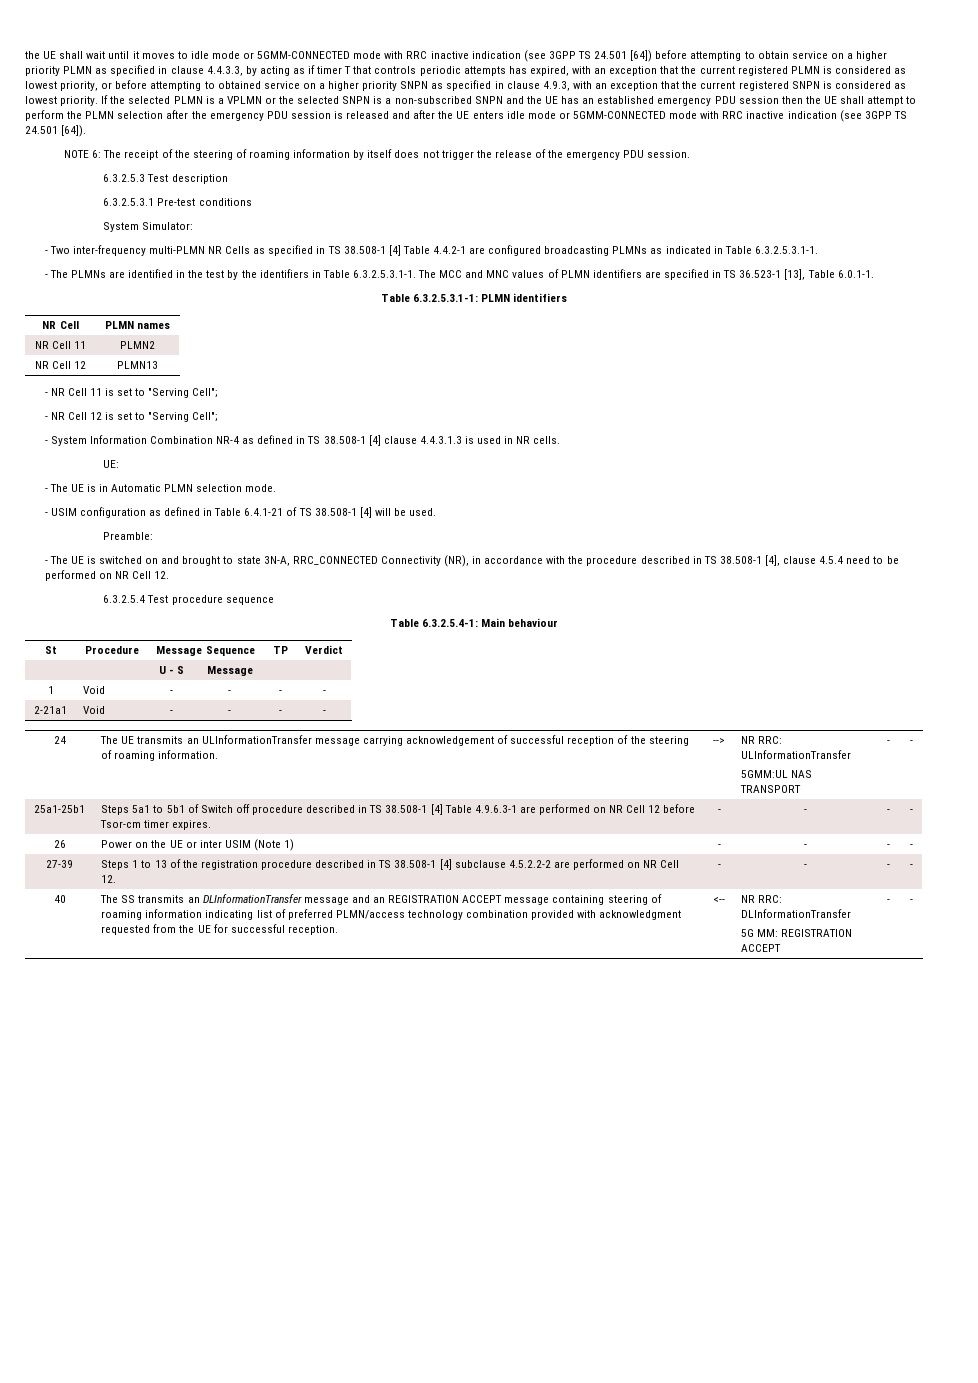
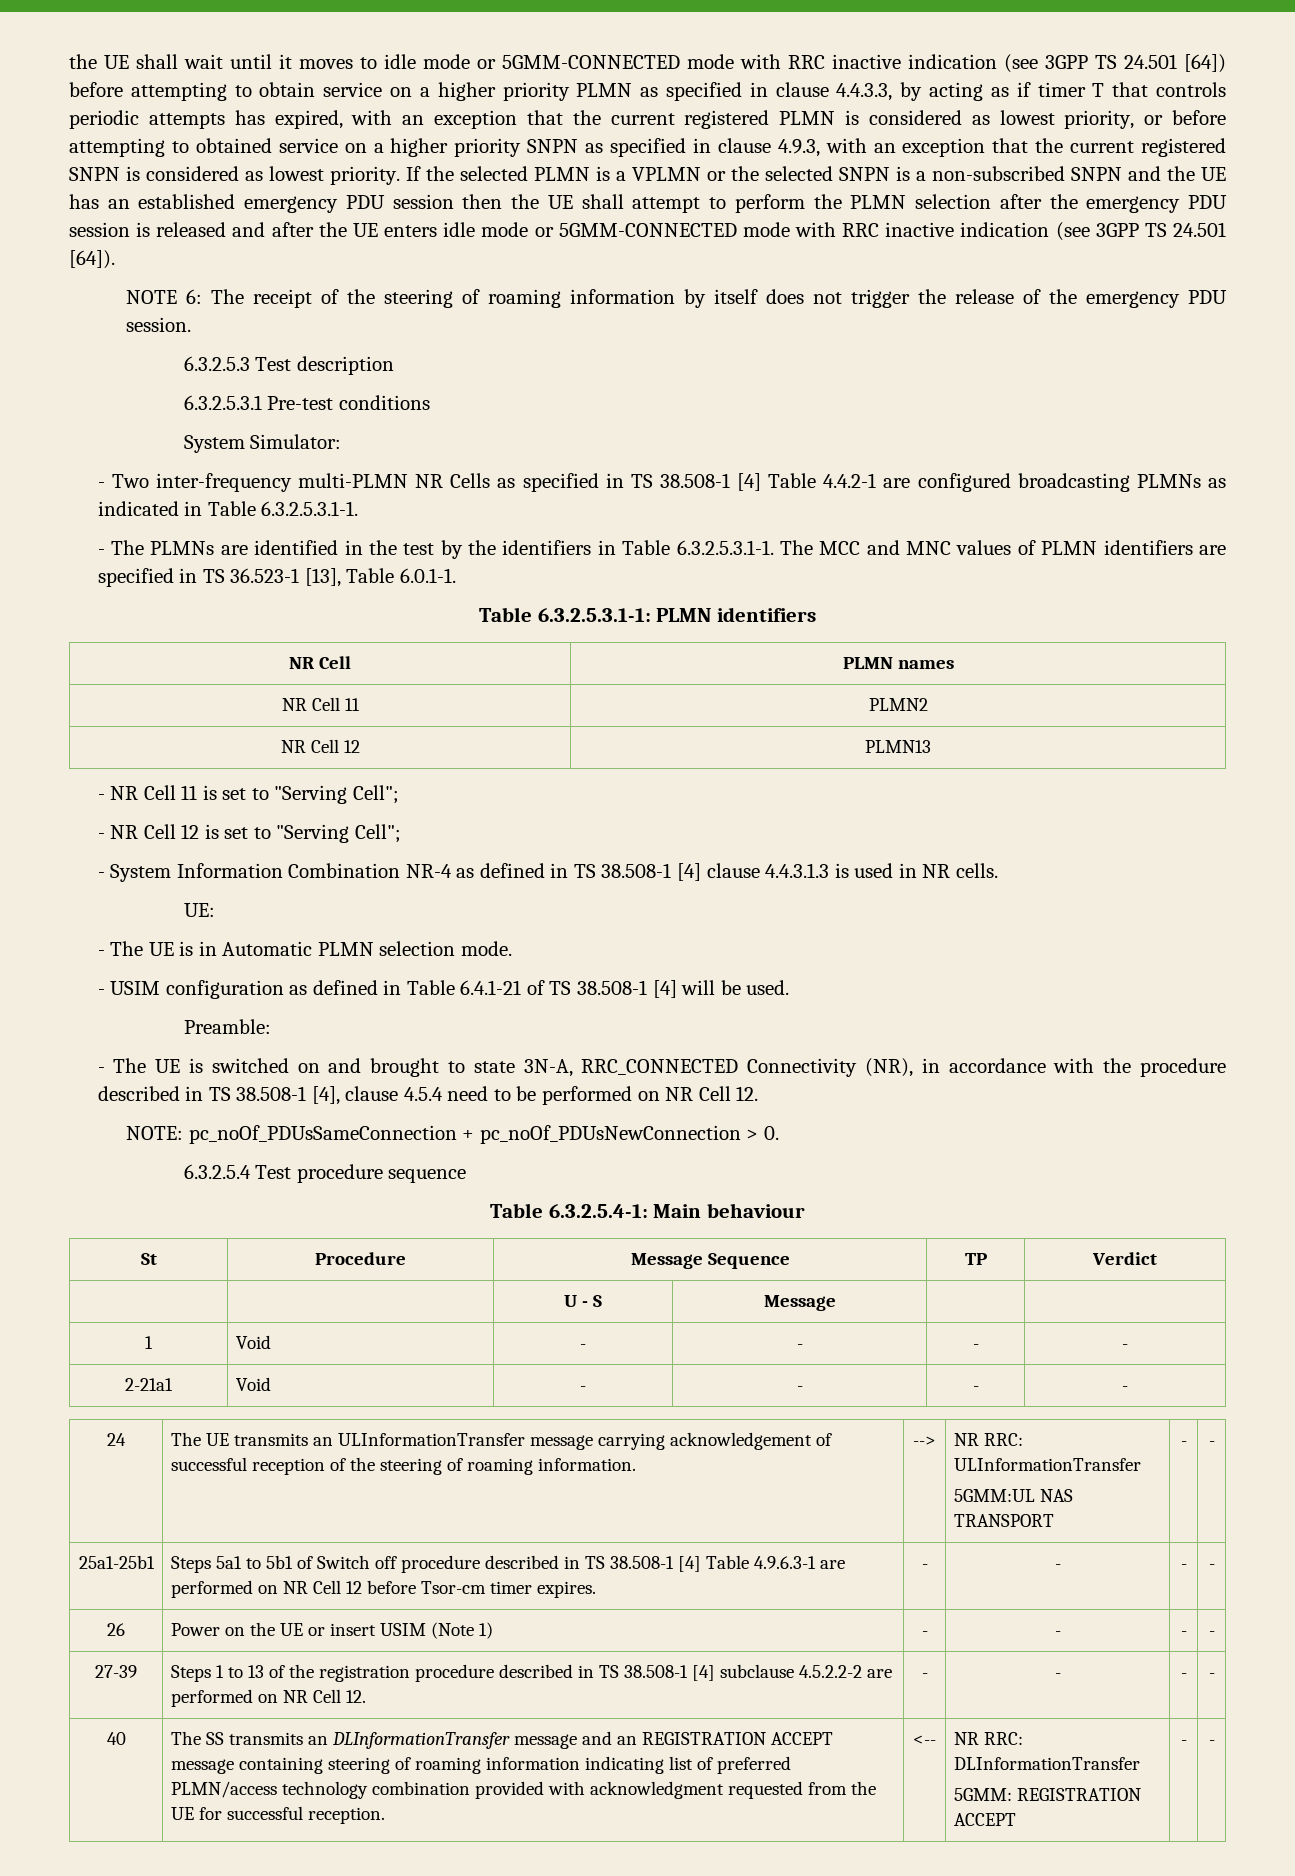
(170, 575) none -> [126,1125,779,1144] // NOTE: pc_noOf_PDUsSameConnection + pc_noOf_PDUsNewConnection > 0.
[199,840,222,848] inter -> [329,1623,376,1636] insert
[741,929,779,937] 5G MM: -> [953,1788,1012,1801] 5GMM:

